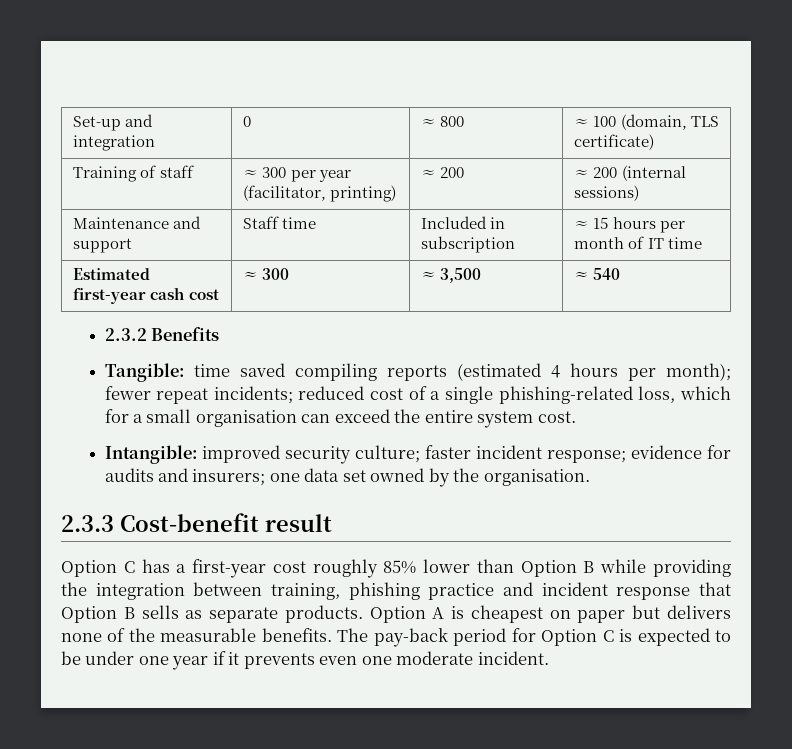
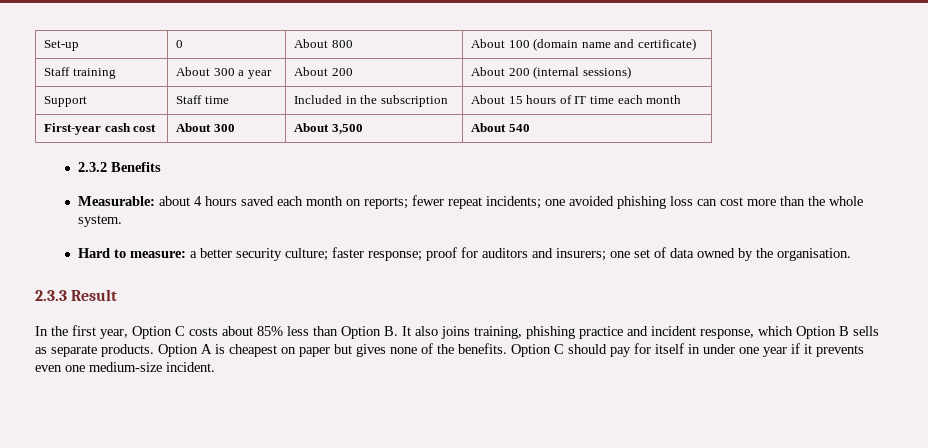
[125,114,154,127] [73,135,156,151] and integration -> (80, 45) none
[421,119,437,127] ≈ -> [294,39,329,48] About
[574,114,719,130] [574,134,655,150] [73,165,194,182] [243,167,351,182] [243,185,397,202] [421,170,437,178] ≈ 100 (domain, TLS certificate) // Training of staff | ≈ 300 per year (facilitator, printing) | ≈ -> [471,38,696,51] [44,67,116,79] [176,67,272,79] [294,67,329,76] About 100 (domain name and certificate) // Staff training | About 300 a year | About
[574,170,590,178] ≈ -> [471,67,506,76] About
[73,216,202,229] [73,238,133,253] Maintenance and support -> [44,96,88,107] Support
(506, 223) none -> [360,95,378,104] the
[574,221,590,229] ≈ -> [471,95,506,104] About
[659,221,685,233] [574,237,625,249] per month -> (557, 99) none
[73,268,151,280] [73,288,147,304] // Estimated first-year -> [617,95,682,104] [44,123,102,135] each month // First-year
[243,272,259,280] ≈ -> [176,123,212,132] About
[421,272,437,280] ≈ -> [294,123,330,132] About
[574,272,590,280] ≈ -> [471,123,507,132] About
[104,363,731,382] [104,386,731,404] [104,409,576,428] [104,445,731,464] [104,468,366,486] Tangible: time saved compiling reports (estimated 4 hours per month); fewer repeat incidents; reduced cost of a single phishing-related loss, which for a small organisation can exceed the entire system cost. // Intangible: improved security culture; faster incident response; evidence for audits and insurers; one data set -> [78,195,864,209] [78,215,123,227] [78,247,695,261] Measurable: about 4 hours saved each month on reports; fewer repeat incidents; one avoided phishing loss can cost more than the whole system. // Hard to measure: a better security culture; faster response; proof for auditors and insurers; one set of data
[120,513,332,532] [61,559,731,578] [61,582,263,600] Cost-benefit result // Option C has a first-year cost roughly 85% lower than Option B while providing the integration between -> [71,289,118,301] [35,325,470,339] Result // In the first year, Option C costs about 85% less than Option B. It also joins
[616,582,731,600] response that -> [700,326,793,339] response, which
[666,605,731,619] delivers -> [356,344,386,357] gives
[160,628,731,647] [61,651,81,665] measurable benefits. The pay-back period for Option C is expected to be -> [458,343,700,357] benefits. Option C should pay for itself in
[396,651,474,665] moderate -> [89,362,162,372] medium-size

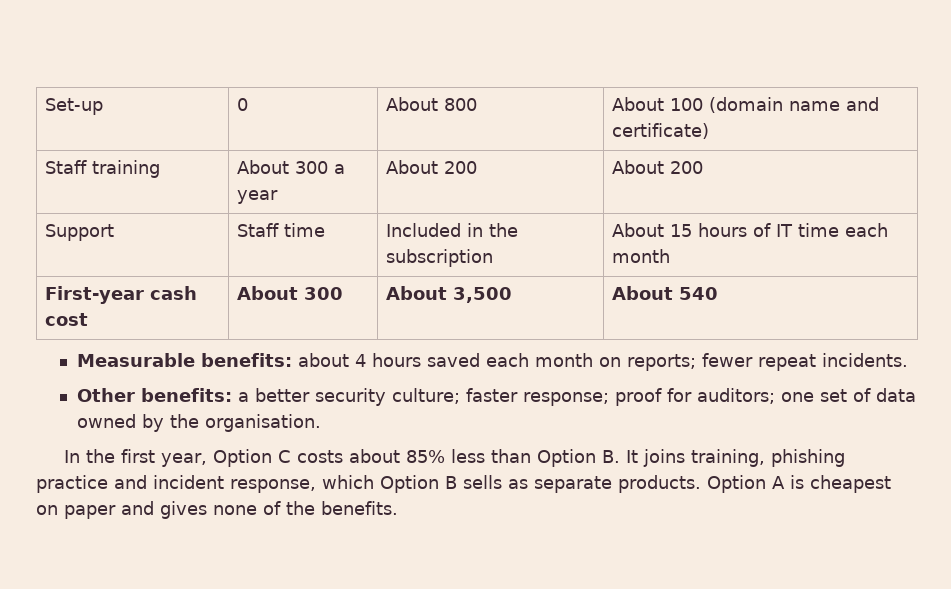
[533,66,631,79] (internal sessions) -> (704, 167) none
[78,162,162,172] [78,196,156,206] 2.3.2 Benefits // Measurable: -> [76,353,292,367] Measurable benefits:
[486,196,864,209] [78,215,123,227] [78,248,187,258] incidents; one avoided phishing loss can cost more than the whole system. // Hard to measure: -> [821,353,908,367] [76,388,232,402] incidents. // Other benefits:
[482,248,607,261] auditors and insurers; -> [696,388,775,404] auditors;
[35,289,118,301] // 2.3.3 Result -> (321, 423) none
[415,326,438,336] also -> (638, 456) none
[334,344,352,354] but -> [121,501,154,515] and
[511,343,864,357] [35,362,215,372] Option C should pay for itself in under one year if it prevents even one medium-size incident. -> (398, 508) none

